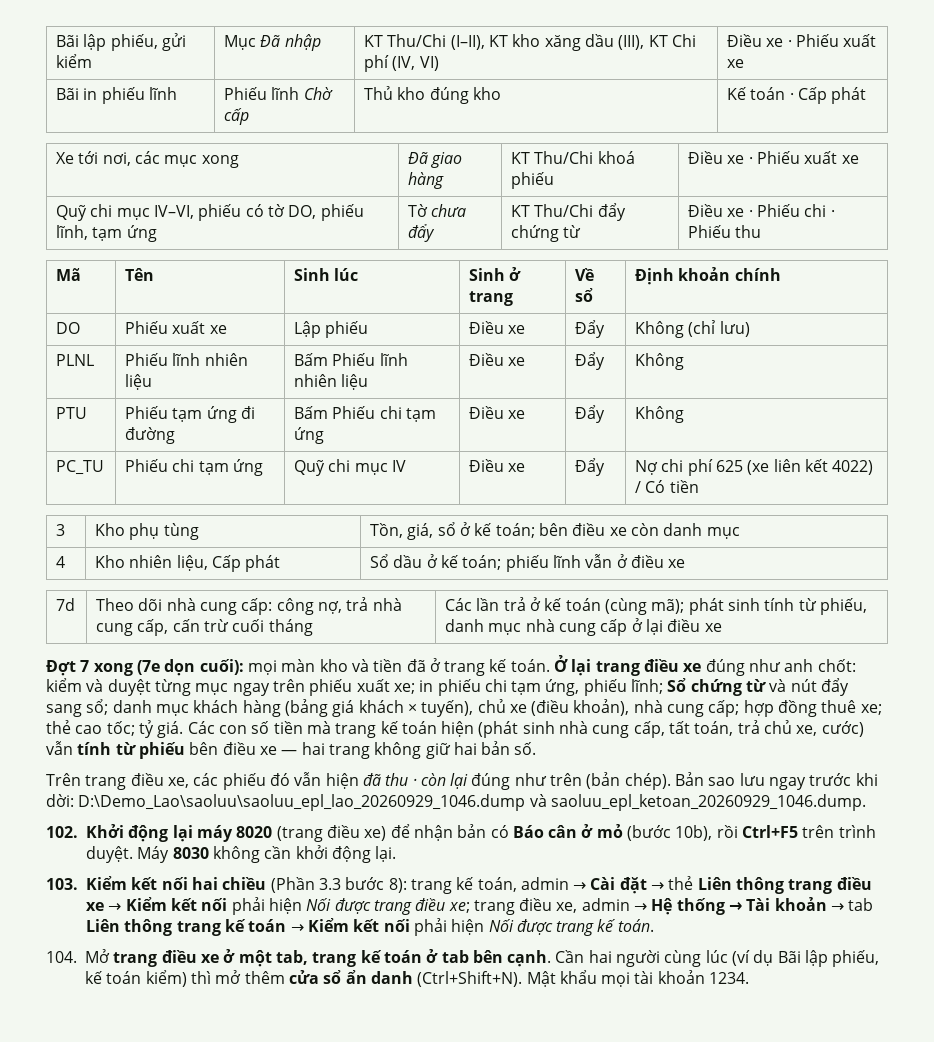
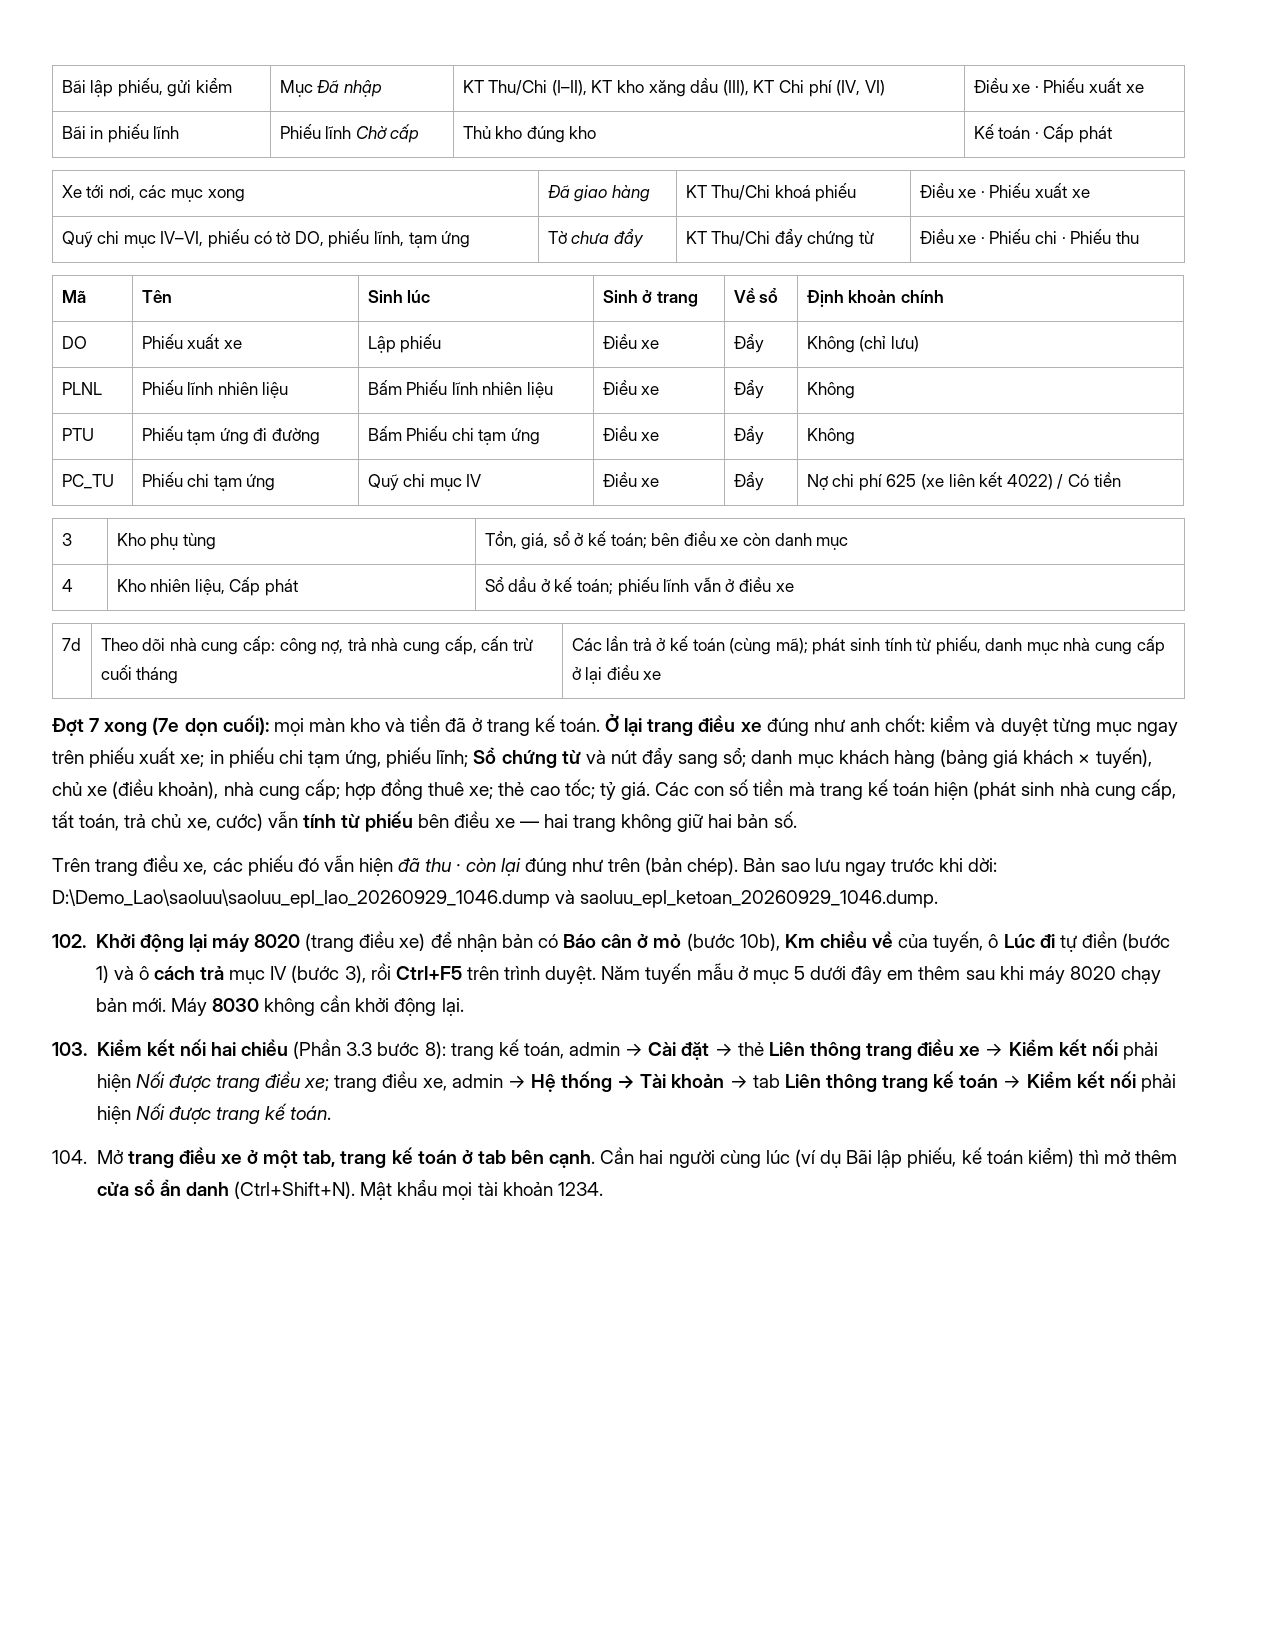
(713, 833) none -> [784,931,1171,952] [95,965,366,984] Km chiều về của tuyến, ô Lúc đi tự điền (bước 1) và ô cách trả mục IV (bước 3),
(133, 854) none -> [601,963,1162,984] [95,998,166,1012] Năm tuyến mẫu ở mục 5 dưới đây em thêm sau khi máy 8020 chạy bản mới.

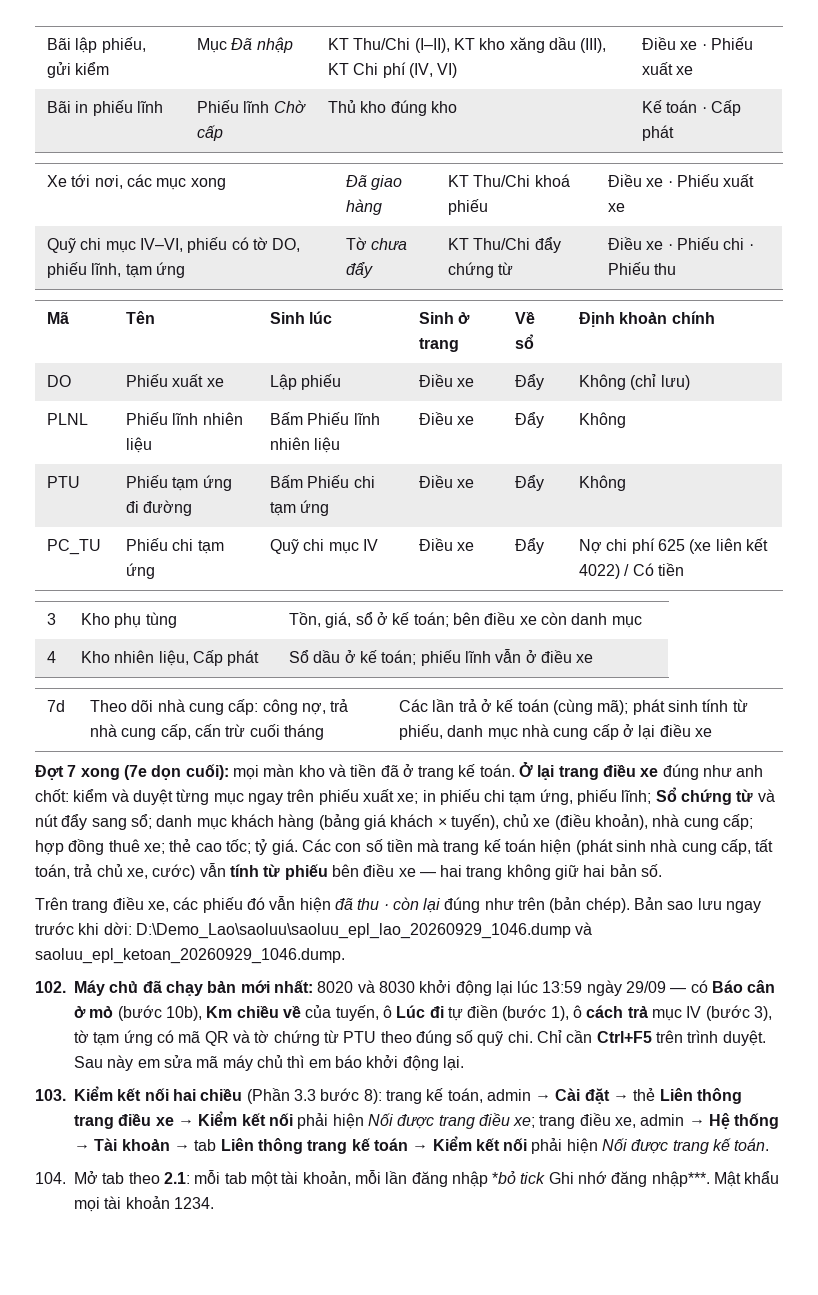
[95,931,533,952] Khởi động lại máy 8020 (trang điều xe) để nhận bản -> [74,980,687,996] Máy chủ đã chạy bản mới nhất: 8020 và 8030 khởi động lại lúc 13:59 ngày 29/09 —
[95,965,134,983] 1) và -> [550,1006,569,1021] 1),
[370,963,1162,984] [95,995,351,1016] rồi Ctrl+F5 trên trình duyệt. Năm tuyến mẫu ở mục 5 dưới đây em thêm sau khi máy 8020 chạy bản mới. Máy 8030 không cần -> [74,1030,766,1046] [74,1055,362,1071] tờ tạm ứng có mã QR và tờ chứng từ PTU theo đúng số quỹ chi. Chỉ cần Ctrl+F5 trên trình duyệt. Sau này em sửa mã máy chủ thì em báo
[127,1147,1178,1168] [96,1179,356,1199] trang điều xe ở một tab, trang kế toán ở tab bên cạnh. Cần hai người cùng lúc (ví dụ Bãi lập phiếu, kế toán kiểm) thì mở thêm cửa sổ ẩn danh (Ctrl+Shift+N). -> [102,1170,710,1187] tab theo 2.1: mỗi tab một tài khoản, mỗi lần đăng nhập *bỏ tick Ghi nhớ đăng nhập***.

